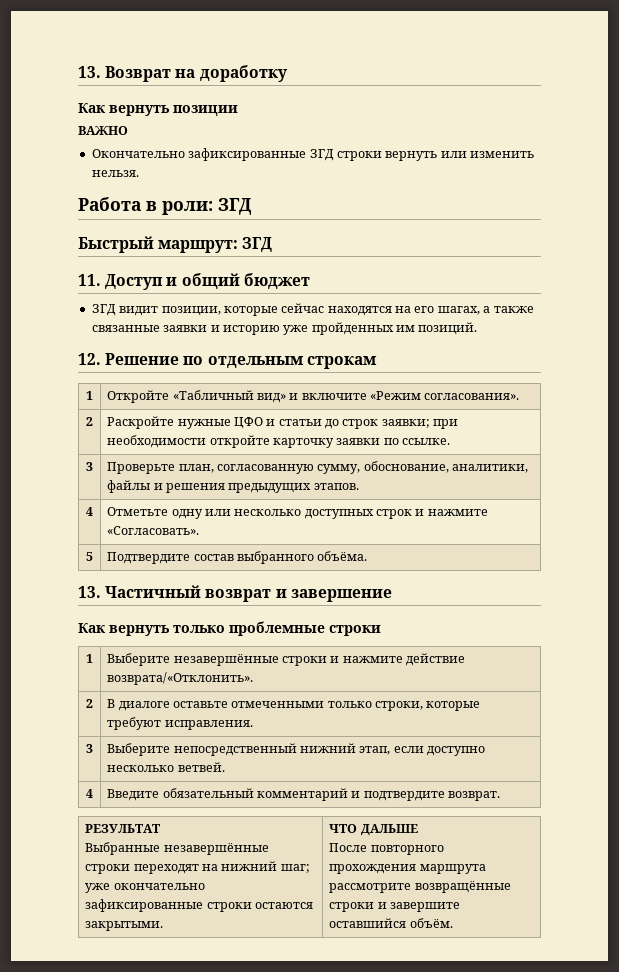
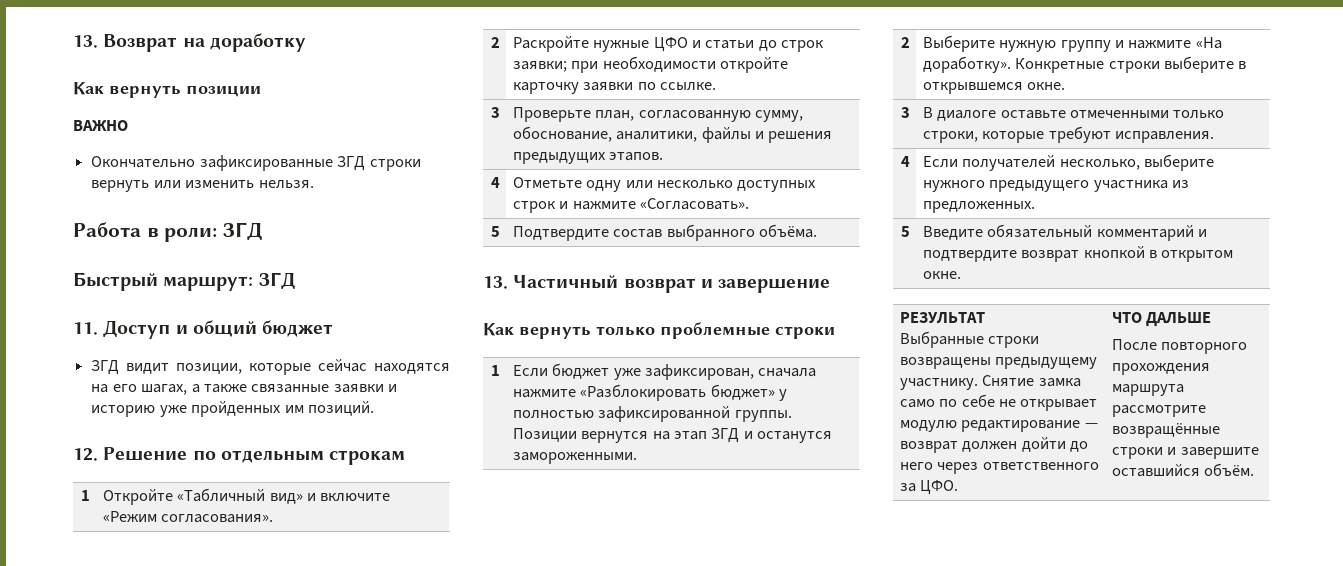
[107,653,466,666] [107,672,254,685] [86,699,93,708] Выберите незавершённые строки и нажмите действие возврата/«Отклонить». // 2 -> [512,363,817,380] [512,384,788,401] [512,406,792,422] [512,428,833,443] [512,452,637,464] [900,37,910,48] [922,35,1222,52] [922,56,1247,73] [922,82,1066,94] [900,107,910,118] Если бюджет уже зафиксирован, сначала нажмите «Разблокировать бюджет» у полностью зафиксированной группы. Позиции вернутся на этап ЗГД и останутся замороженными. // 2 | Выберите нужную группу и нажмите «На доработку». Конкретные строки выберите в открывшемся окне. // 3
[86,744,93,753] [107,743,486,756] [107,762,225,772] [86,789,93,798] 3 | Выберите непосредственный нижний этап, если доступно несколько ветвей. // 4 -> [900,156,910,167] [922,154,1215,171] [922,180,1190,192] [922,201,1035,213] [900,226,910,237] 4 | Если получателей несколько, выберите нужного предыдущего участника из предложенных. // 5
[448,791,501,801] [85,824,162,833] [85,842,269,855] [85,861,310,874] [85,883,205,893] [85,899,313,912] [85,921,164,931] возврат. // РЕЗУЛЬТАТ // Выбранные незавершённые строки переходят на нижний шаг; уже окончательно зафиксированные строки остаются закрытыми. -> [1021,246,1234,262] [922,271,961,279] [899,312,985,324] [899,331,1040,348] [899,357,1098,369] [899,375,1081,390] [899,394,1098,411] [899,420,1098,432] [899,437,1089,453] [899,462,1099,474] [899,480,959,495] возврат кнопкой в открытом окне. // РЕЗУЛЬТАТ // Выбранные строки возвращены предыдущему участнику. Снятие замка само по себе не открывает модулю редактирование — возврат должен дойти до него через ответственного за ЦФО.

